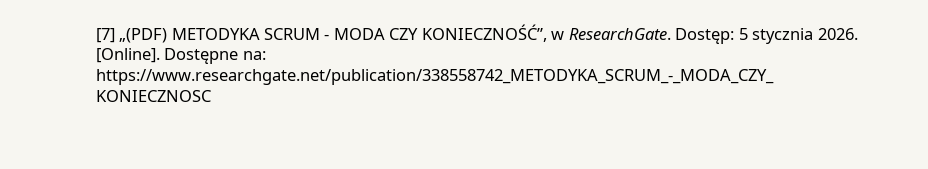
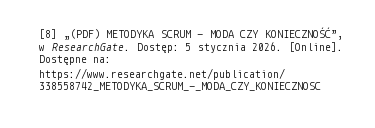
[95,28,115,43] [7] -> [39,29,58,39] [8]

